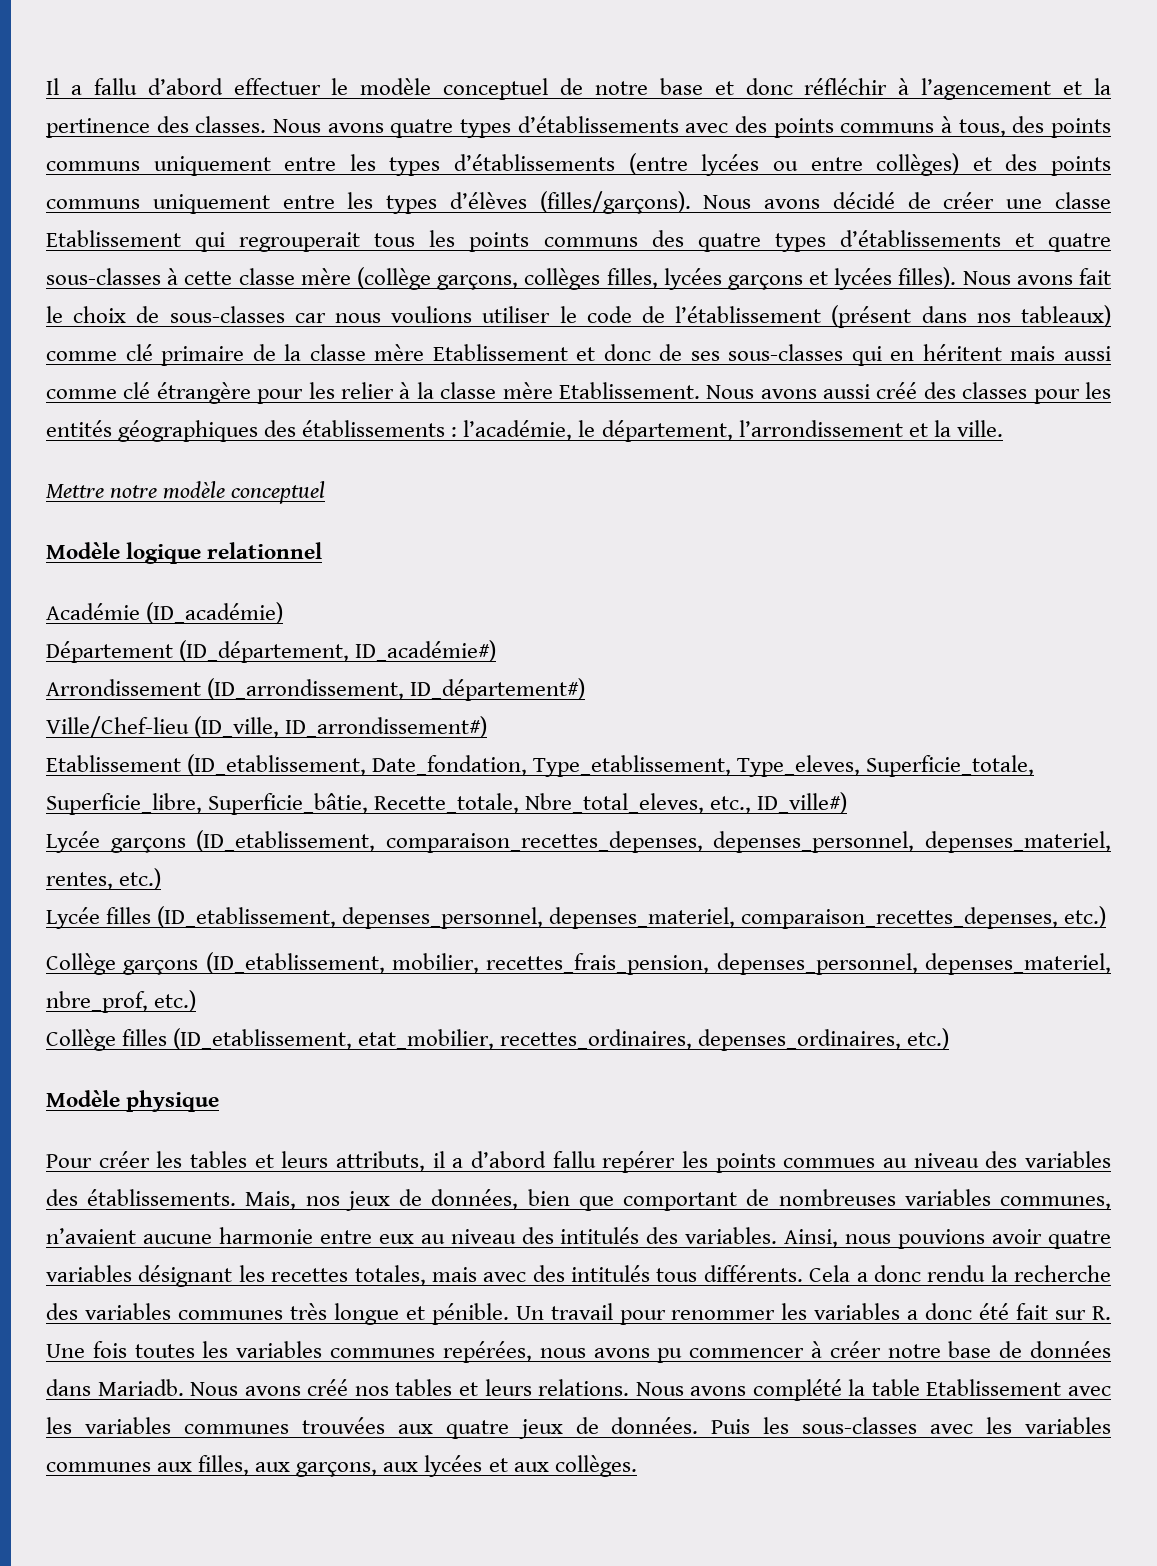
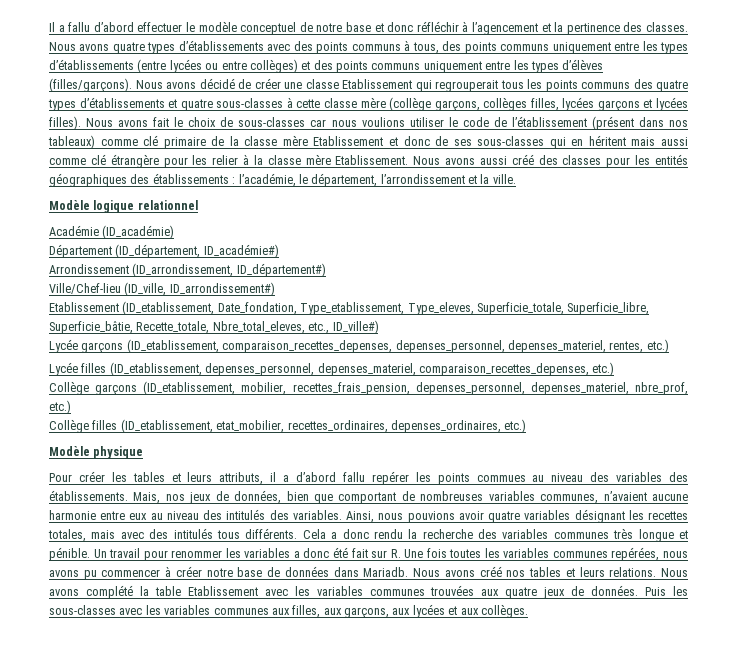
[46,481,326,504] // Mettre notre modèle conceptuel -> (516, 179) none

